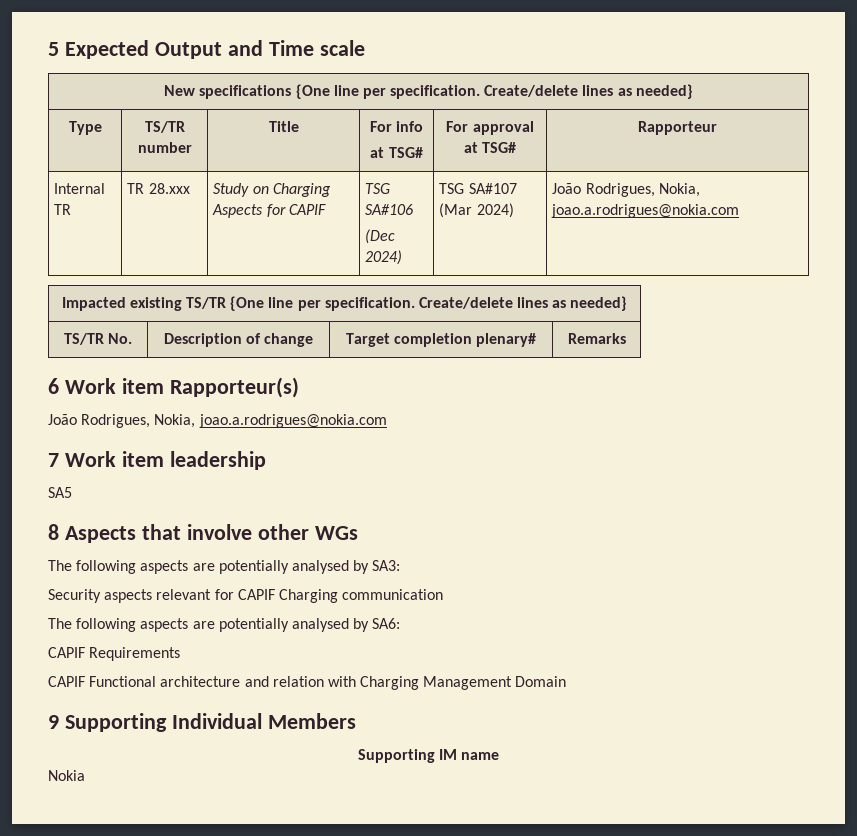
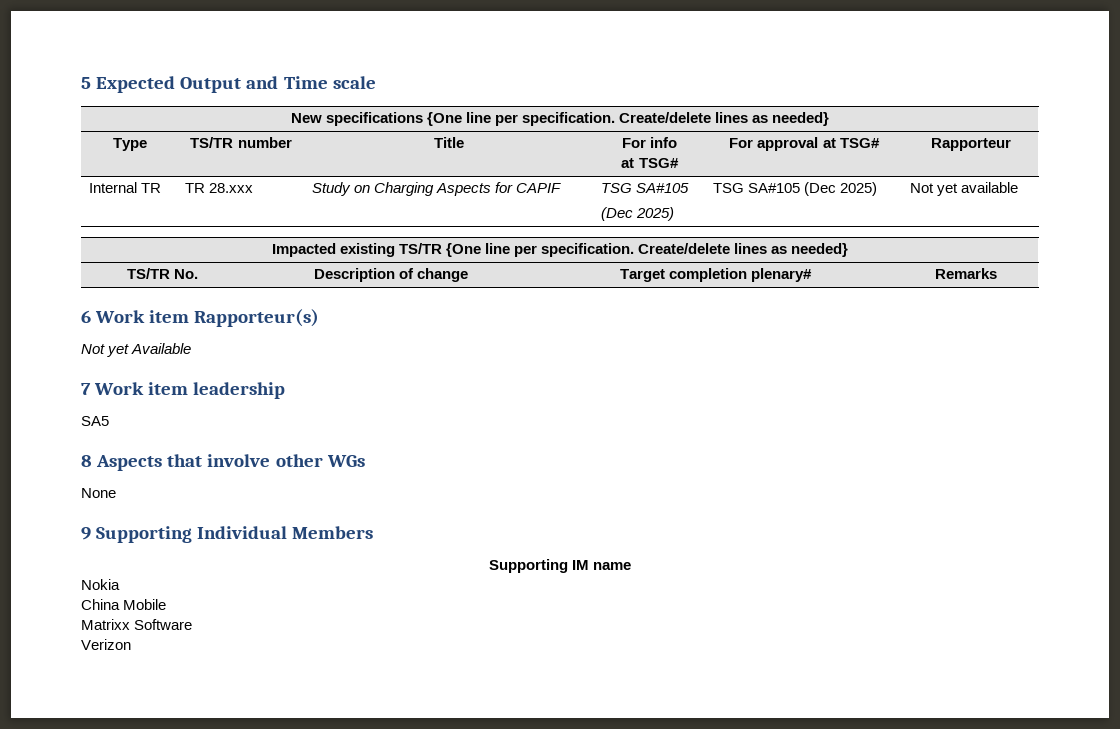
[365,204,414,215] [365,229,396,244] [365,250,403,265] [439,183,517,194] [439,203,514,218] [552,183,700,197] [551,204,740,218] SA#106 // (Dec 2024) | TSG SA#107 (Mar 2024) | João Rodrigues, Nokia, joao.a.rodrigues@nokia.com -> [635,183,689,193] [600,207,674,221] [712,182,878,196] [909,182,1018,196] SA#105 // (Dec 2025) | TSG SA#105 (Dec 2025) | Not yet available
[48,414,387,428] João Rodrigues, Nokia, joao.a.rodrigues@nokia.com -> [81,343,192,357] Not yet Available
[48,560,401,574] [48,589,444,603] [48,618,401,632] [48,647,181,661] [48,676,567,690] // The following aspects are potentially analysed by SA3: // Security aspects relevant for CAPIF Charging communication // The following aspects are potentially analysed by SA6: // CAPIF Requirements // CAPIF Functional architecture and relation with Charging Management Domain -> [81,488,116,498] // None
(85, 775) none -> [81,599,167,610] [81,619,193,630] [81,639,131,650] // China Mobile // Matrixx Software // Verizon

